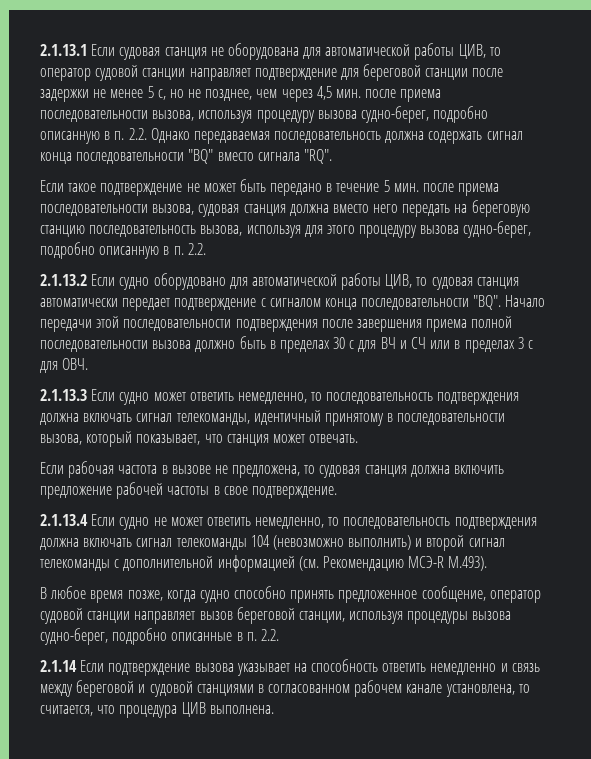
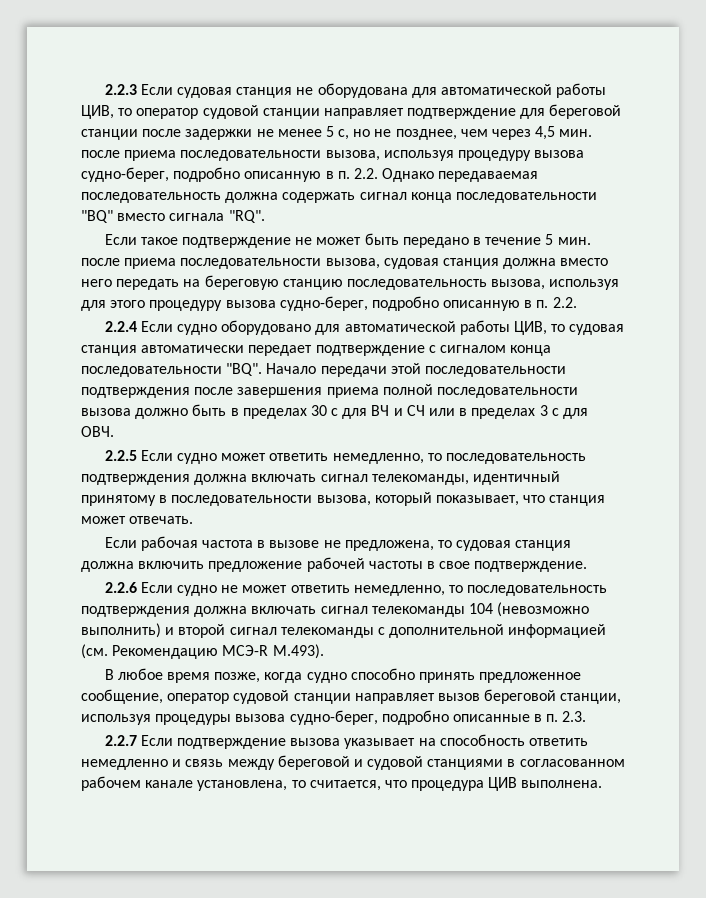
[40,44,87,56] 2.1.13.1 -> [104,84,137,95] 2.2.3
[40,274,87,286] 2.1.13.2 -> [104,321,137,332] 2.2.4
[40,389,87,401] 2.1.13.3 -> [104,450,137,461] 2.2.5
[40,514,88,526] 2.1.13.4 -> [104,582,137,593] 2.2.6
[260,629,279,641] [40,660,77,672] 2.2. // 2.1.14 -> [562,711,587,722] [104,735,137,746] 2.3. // 2.2.7

